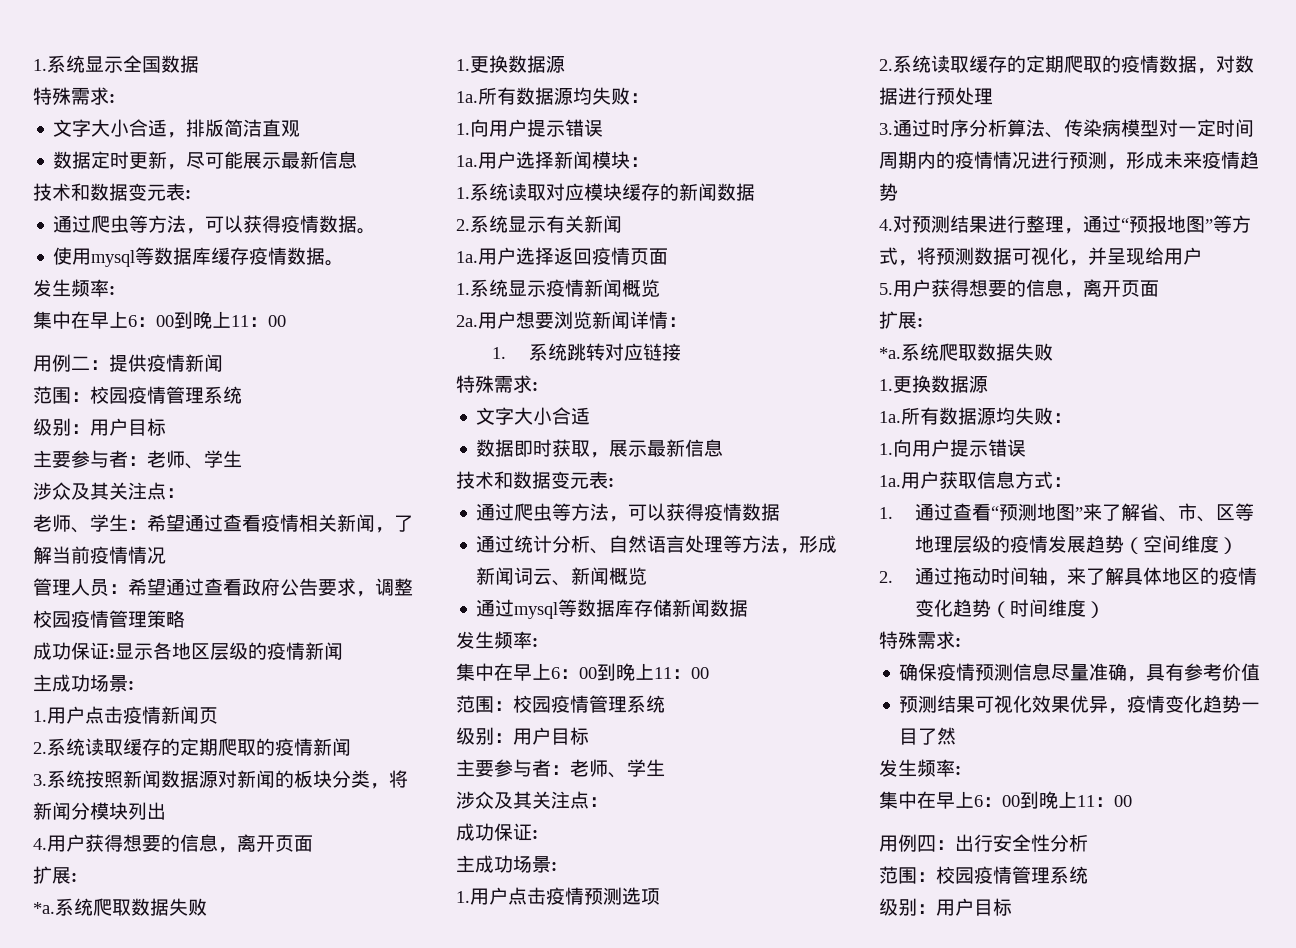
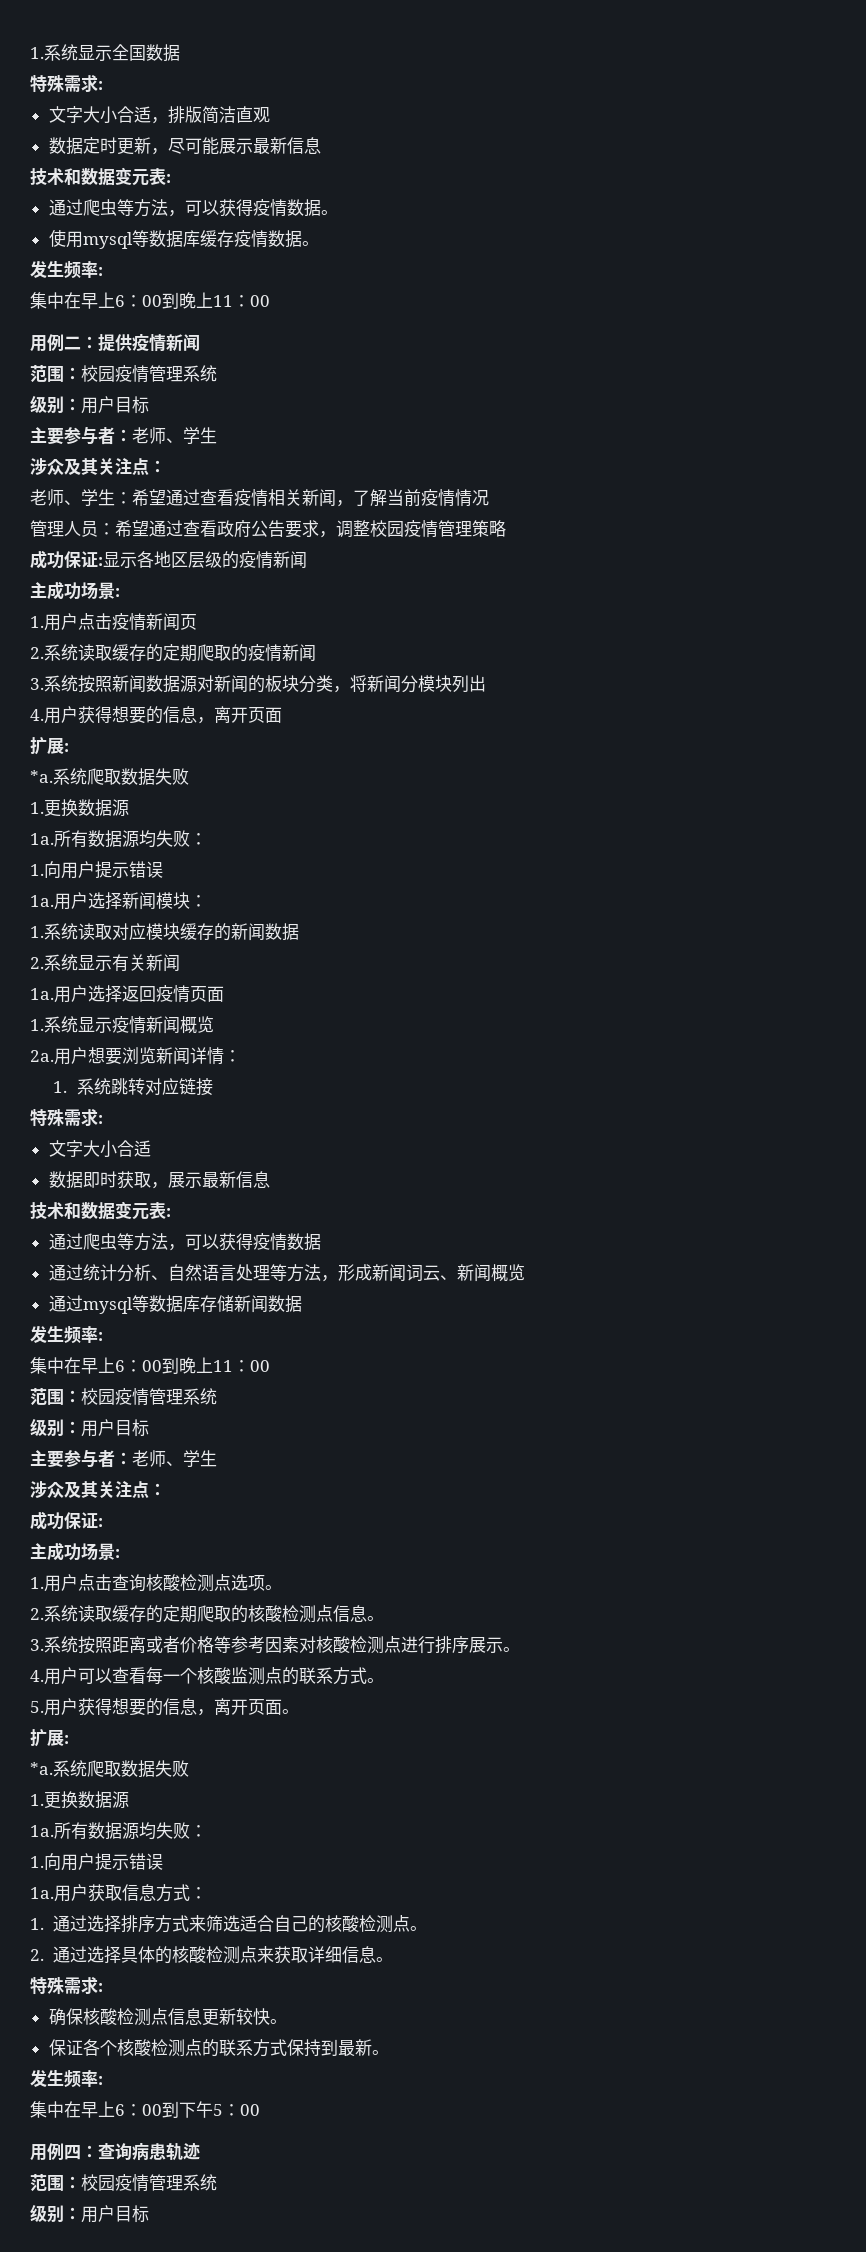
[546,887,622,905] 疫情预测 -> [112,1574,231,1592] 查询核酸检测点
[879,55,1254,74] [879,87,993,105] [879,119,1254,138] [879,151,1259,170] [879,183,898,201] [879,215,1251,234] [879,247,1202,266] // 2.系统读取缓存的定期爬取的疫情数据，对数据进行预处理 // 3.通过时序分析算法、传染病模型对一定时间周期内的疫情情况进行预测，形成未来疫情趋势 // 4.对预测结果进行整理，通过“预报地图”等方式，将预测数据可视化，并呈现给用户 -> [265,1585,282,1590] [30,1605,384,1623] [30,1636,520,1654] [30,1667,384,1685] 。 // 2.系统读取缓存的定期爬取的核酸检测点信息。 // 3.系统按照距离或者价格等参考因素对核酸检测点进行排序展示。 // 4.用户可以查看每一个核酸监测点的联系方式。
(1159, 288) none -> [282,1709,299,1714] 。
[953,503,1255,522] [915,535,1239,554] [879,567,1258,586] [915,599,1106,618] [879,631,961,649] [899,663,1261,682] [899,695,1261,714] [899,727,957,745] [879,759,961,777] [879,791,1095,809] 查看“预测地图”来了解省、市、区等地理层级的疫情发展趋势（空间维度） // 2.通过拖动时间轴，来了解具体地区的疫情变化趋势（时间维度） // 特殊需求: // 确保疫情预测信息尽量准确，具有参考价值 // 预测结果可视化效果优异，疫情变化趋势一目了然 // 发生频率: // 集中在早上6：00到晚上11 -> [87,1915,428,1933] [30,1946,394,1964] [30,1976,103,1995] [48,2008,287,2026] [48,2039,389,2057] [30,2069,103,2088] [30,2101,223,2118] 选择排序方式来筛选适合自己的核酸检测点。 // 2.通过选择具体的核酸检测点来获取详细信息。 // 特殊需求: // 确保核酸检测点信息更新较快。 // 保证各个核酸检测点的联系方式保持到最新。 // 发生频率: // 集中在早上6：00到下午5
[955,834,1088,852] 出行安全性分析 -> [98,2142,200,2161] 查询病患轨迹

